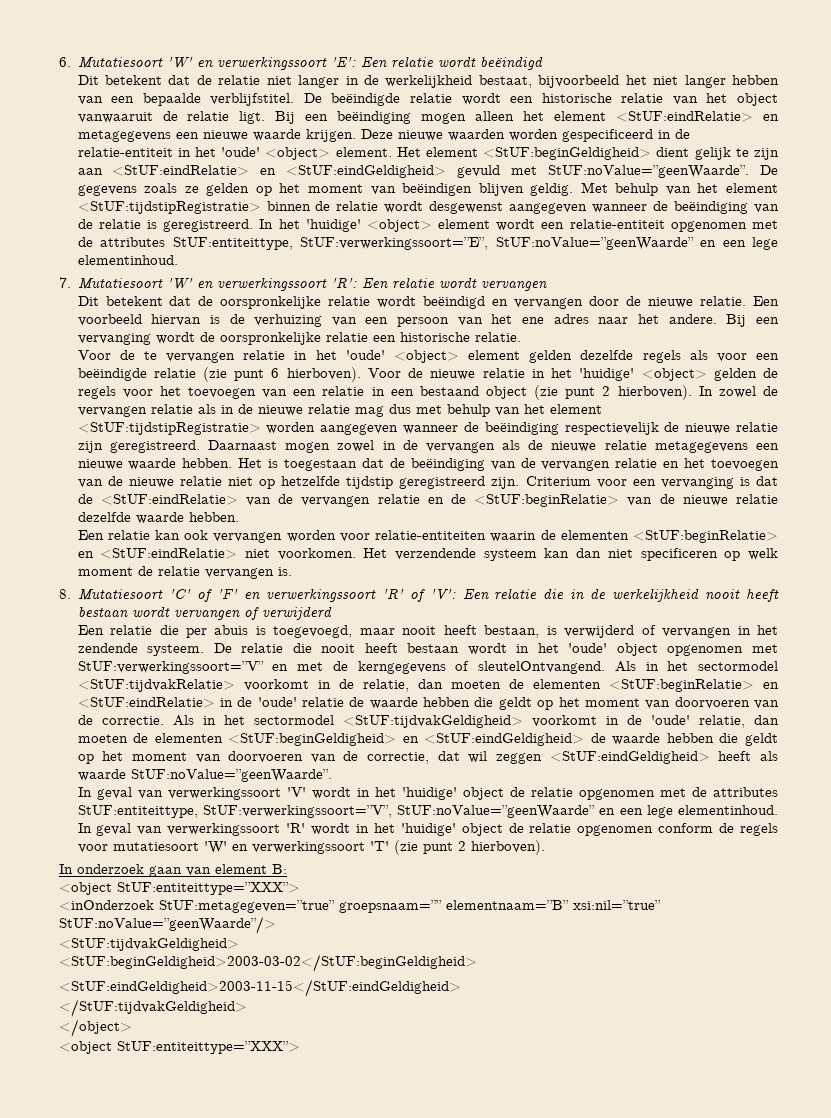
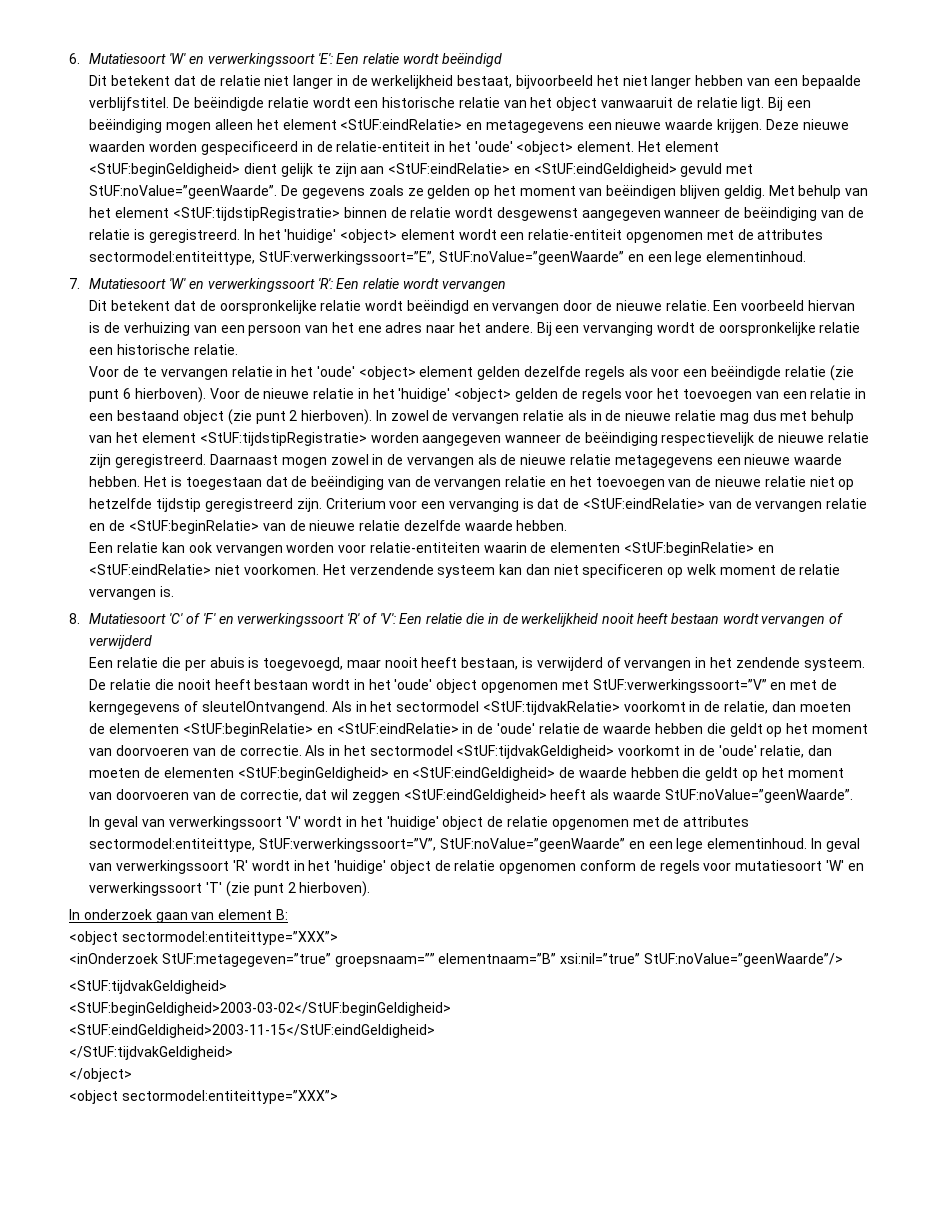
[172,237,293,250] StUF:entiteittype, -> [89,251,256,265] sectormodel:entiteittype,
[77,805,198,818] StUF:entiteittype, -> [89,838,256,852] sectormodel:entiteittype,
[117,882,300,895] StUF:entiteittype=”XXX”> -> [121,931,338,945] sectormodel:entiteittype=”XXX”>
[117,1041,300,1054] StUF:entiteittype=”XXX”> -> [121,1090,338,1104] sectormodel:entiteittype=”XXX”>

